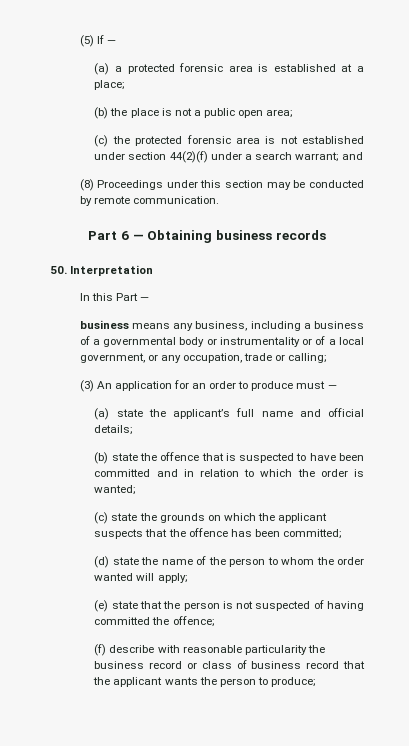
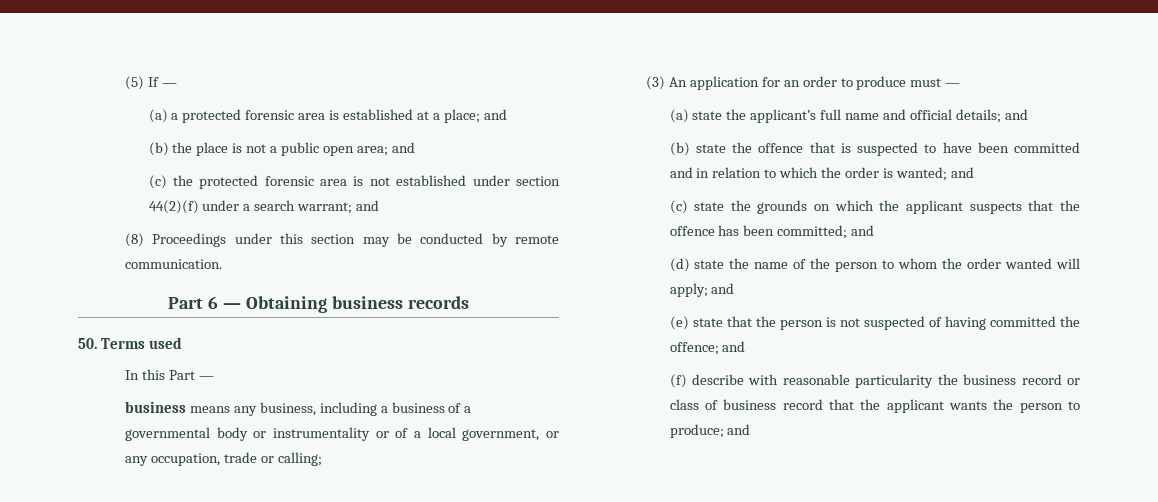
(126, 85) none -> [483,109,507,120] and
(294, 113) none -> [391,142,415,153] and
[70,265,154,276] Interpretation -> [100,337,182,349] Terms used
(134, 430) none -> [1004,109,1028,120] and
(137, 490) none -> [950,167,974,178] and
(343, 534) none -> [851,225,875,236] and
(188, 578) none -> [711,283,735,294] and
(215, 621) none -> [722,341,746,352] and
(317, 682) none -> [727,424,751,435] and

